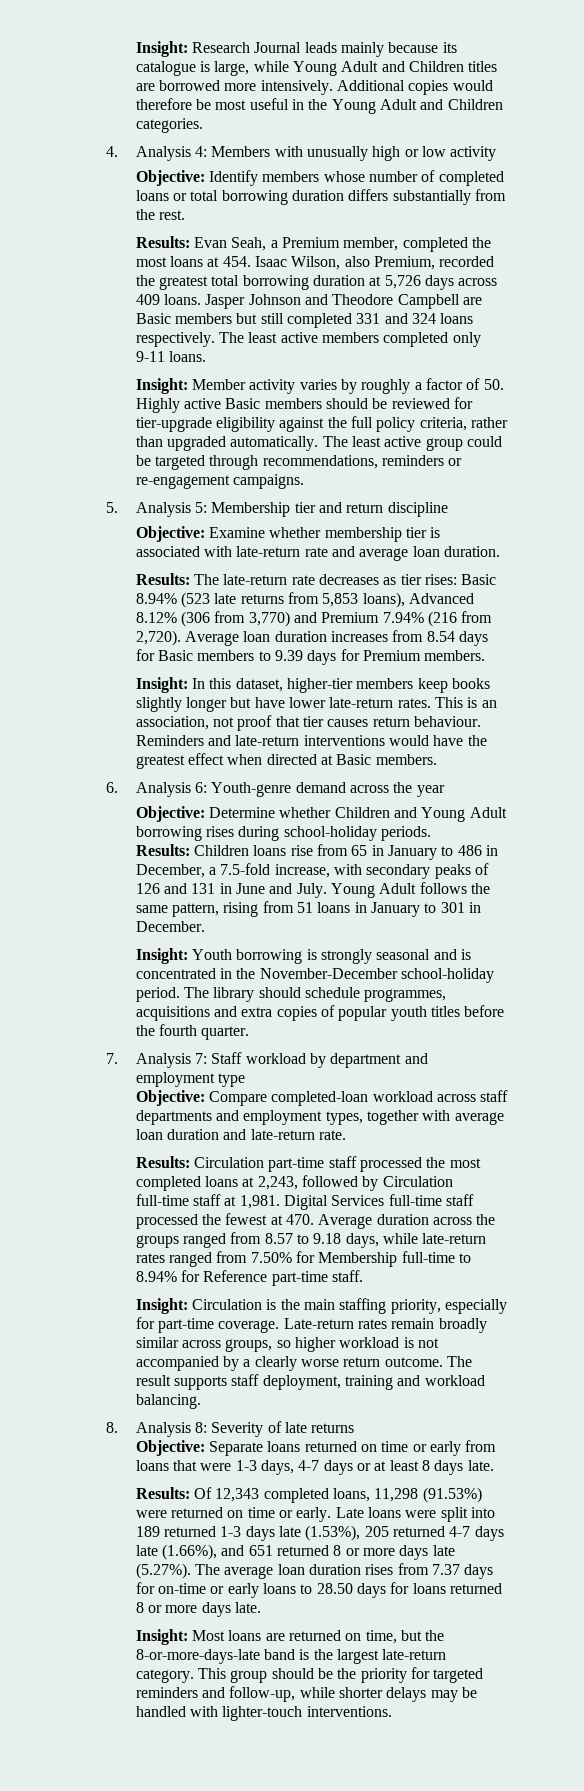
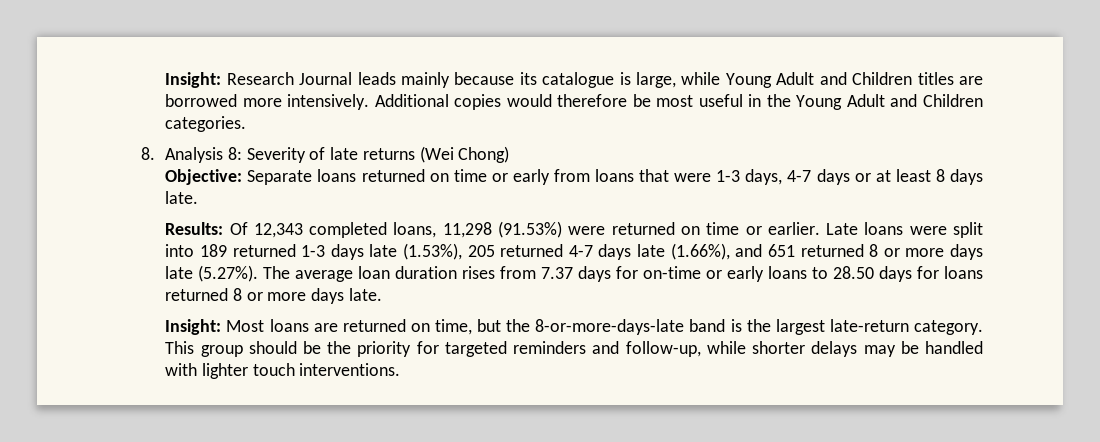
[105,146,497,161] [135,170,504,186] [135,189,507,205] [135,209,186,220] [135,236,492,252] [135,256,495,270] [135,275,498,290] [135,294,483,309] [135,313,474,328] [135,332,481,347] [135,351,207,362] [135,378,504,394] [135,397,474,413] [135,416,509,432] [135,436,503,451] [135,455,463,470] [135,474,305,489] [105,502,448,517] [135,526,441,542] [135,546,501,561] [135,573,497,585] [135,592,475,608] [135,611,493,627] [135,630,489,646] [135,649,486,665] [135,677,491,693] [135,697,497,712] [135,715,482,731] [135,735,487,746] [135,753,437,769] [105,782,445,797] [135,806,507,822] [135,826,432,841] [135,844,499,860] [135,863,490,879] [135,882,491,898] [135,901,482,917] [135,921,205,932] [135,948,472,964] [135,968,495,983] [135,987,447,1002] [135,1005,505,1021] [135,1024,250,1040] [105,1052,428,1068] [135,1072,246,1087] [135,1090,509,1106] [135,1110,504,1125] [135,1129,347,1140] [135,1156,481,1172] [135,1175,453,1191] [135,1194,475,1210] [135,1213,496,1229] [135,1232,487,1248] [135,1251,472,1267] [135,1270,364,1286] [135,1298,508,1314] [135,1317,487,1333] [135,1337,440,1352] [135,1356,473,1371] [135,1374,485,1390] [135,1394,201,1409] // 4. Analysis 4: Members with unusually high or low activity // Objective: Identify members whose number of completed loans or total borrowing duration differs substantially from the rest. // Results: Evan Seah, a Premium member, completed the most loans at 454. Isaac Wilson, also Premium, recorded the greatest total borrowing duration at 5,726 days across 409 loans. Jasper Johnson and Theodore Campbell are Basic members but still completed 331 and 324 loans respectively. The least active members completed only 9-11 loans. // Insight: Member activity varies by roughly a factor of 50. Highly active Basic members should be reviewed for tier-upgrade eligibility against the full policy criteria, rather than upgraded automatically. The least active group could be targeted through recommendations, reminders or re-engagement campaigns. // 5. Analysis 5: Membership tier and return discipline // Objective: Examine whether membership tier is associated with late-return rate and average loan duration. // Results: The late-return rate decreases as tier rises: Basic 8.94% (523 late returns from 5,853 loans), Advanced 8.12% (306 from 3,770) and Premium 7.94% (216 from 2,720). Average loan duration increases from 8.54 days for Basic members to 9.39 days for Premium members. // Insight: In this dataset, higher-tier members keep books slightly longer but have lower late-return rates. This is an association, not proof that tier causes return behaviour. Reminders and late-return interventions would have the greatest effect when directed at Basic members. // 6. Analysis 6: Youth-genre demand across the year // Objective: Determine whether Children and Young Adult borrowing rises during school-holiday periods. // Results: Children loans rise from 65 in January to 486 in December, a 7.5-fold increase, with secondary peaks of 126 and 131 in June and July. Young Adult follows the same pattern, rising from 51 loans in January to 301 in December. // Insight: Youth borrowing is strongly seasonal and is concentrated in the November-December school-holiday period. The library should schedule programmes, acquisitions and extra copies of popular youth titles before the fourth quarter. // 7. Analysis 7: Staff workload by department and employment type // Objective: Compare completed-loan workload across staff departments and employment types, together with average loan duration and late-return rate. // Results: Circulation part-time staff processed the most completed loans at 2,243, followed by Circulation full-time staff at 1,981. Digital Services full-time staff processed the fewest at 470. Average duration across the groups ranged from 8.57 to 9.18 days, while late-return rates ranged from 7.50% for Membership full-time to 8.94% for Reference part-time staff. // Insight: Circulation is the main staffing priority, especially for part-time coverage. Late-return rates remain broadly similar across groups, so higher workload is not accompanied by a clearly worse return outcome. The result supports staff deployment, training and workload balancing. -> (247, 124) none
(355, 1428) none -> [419,146,510,163] (Wei Chong)
[296,1507,332,1522] early. -> [767,222,820,235] earlier.
[222,1706,303,1721] lighter-touch -> [202,363,295,379] lighter touch

